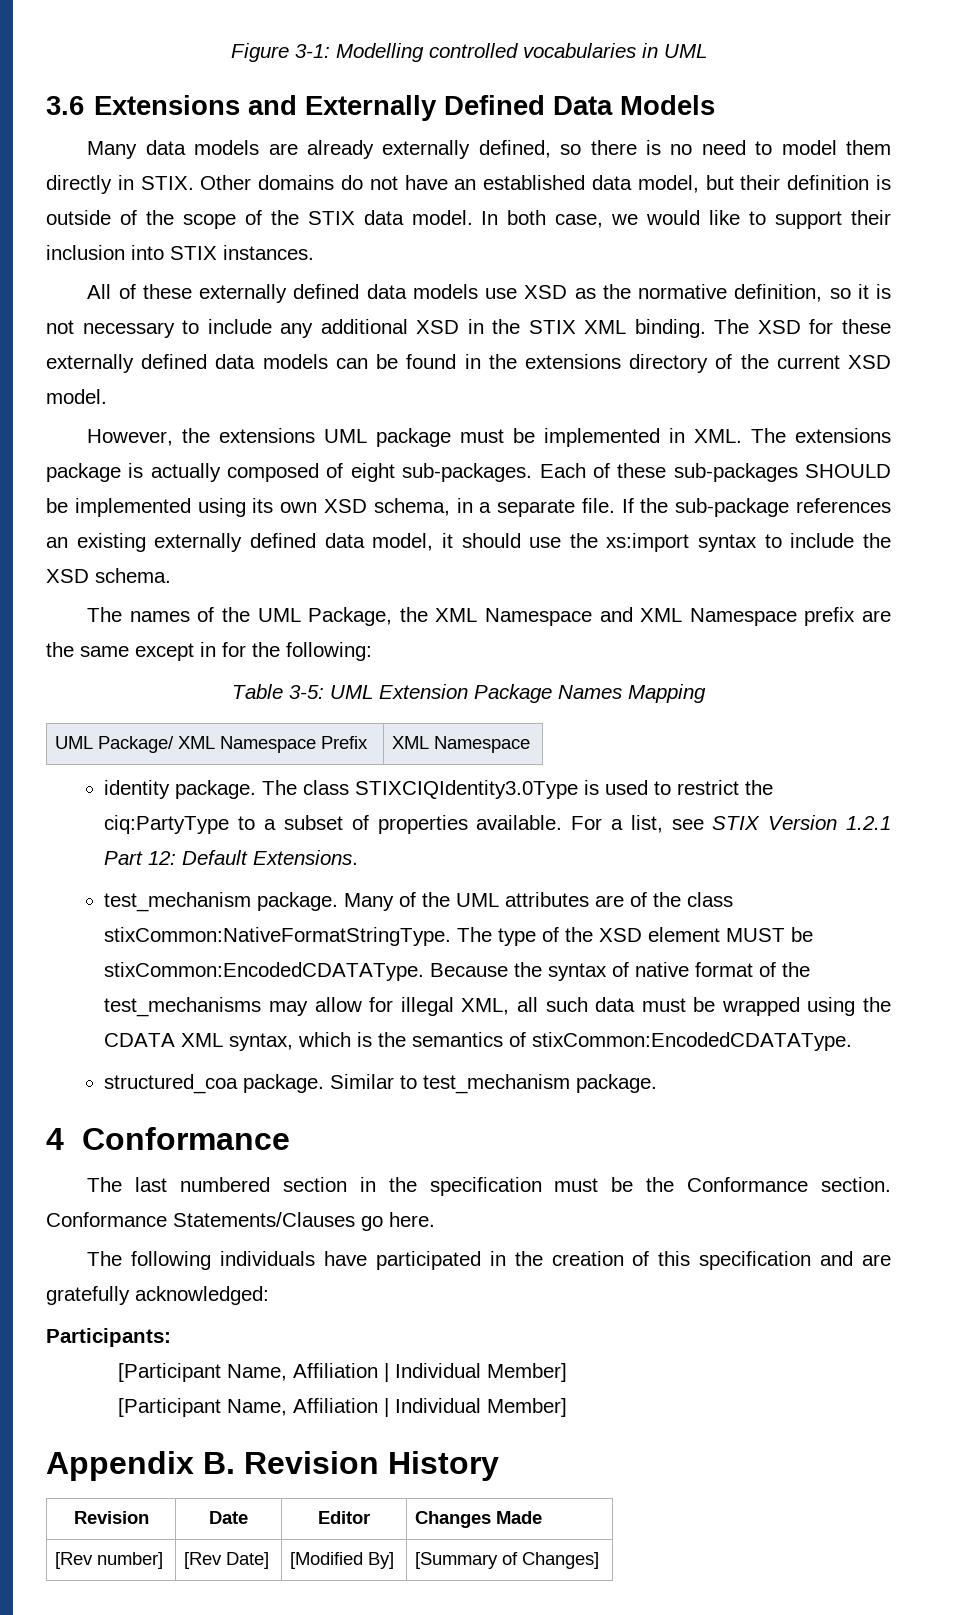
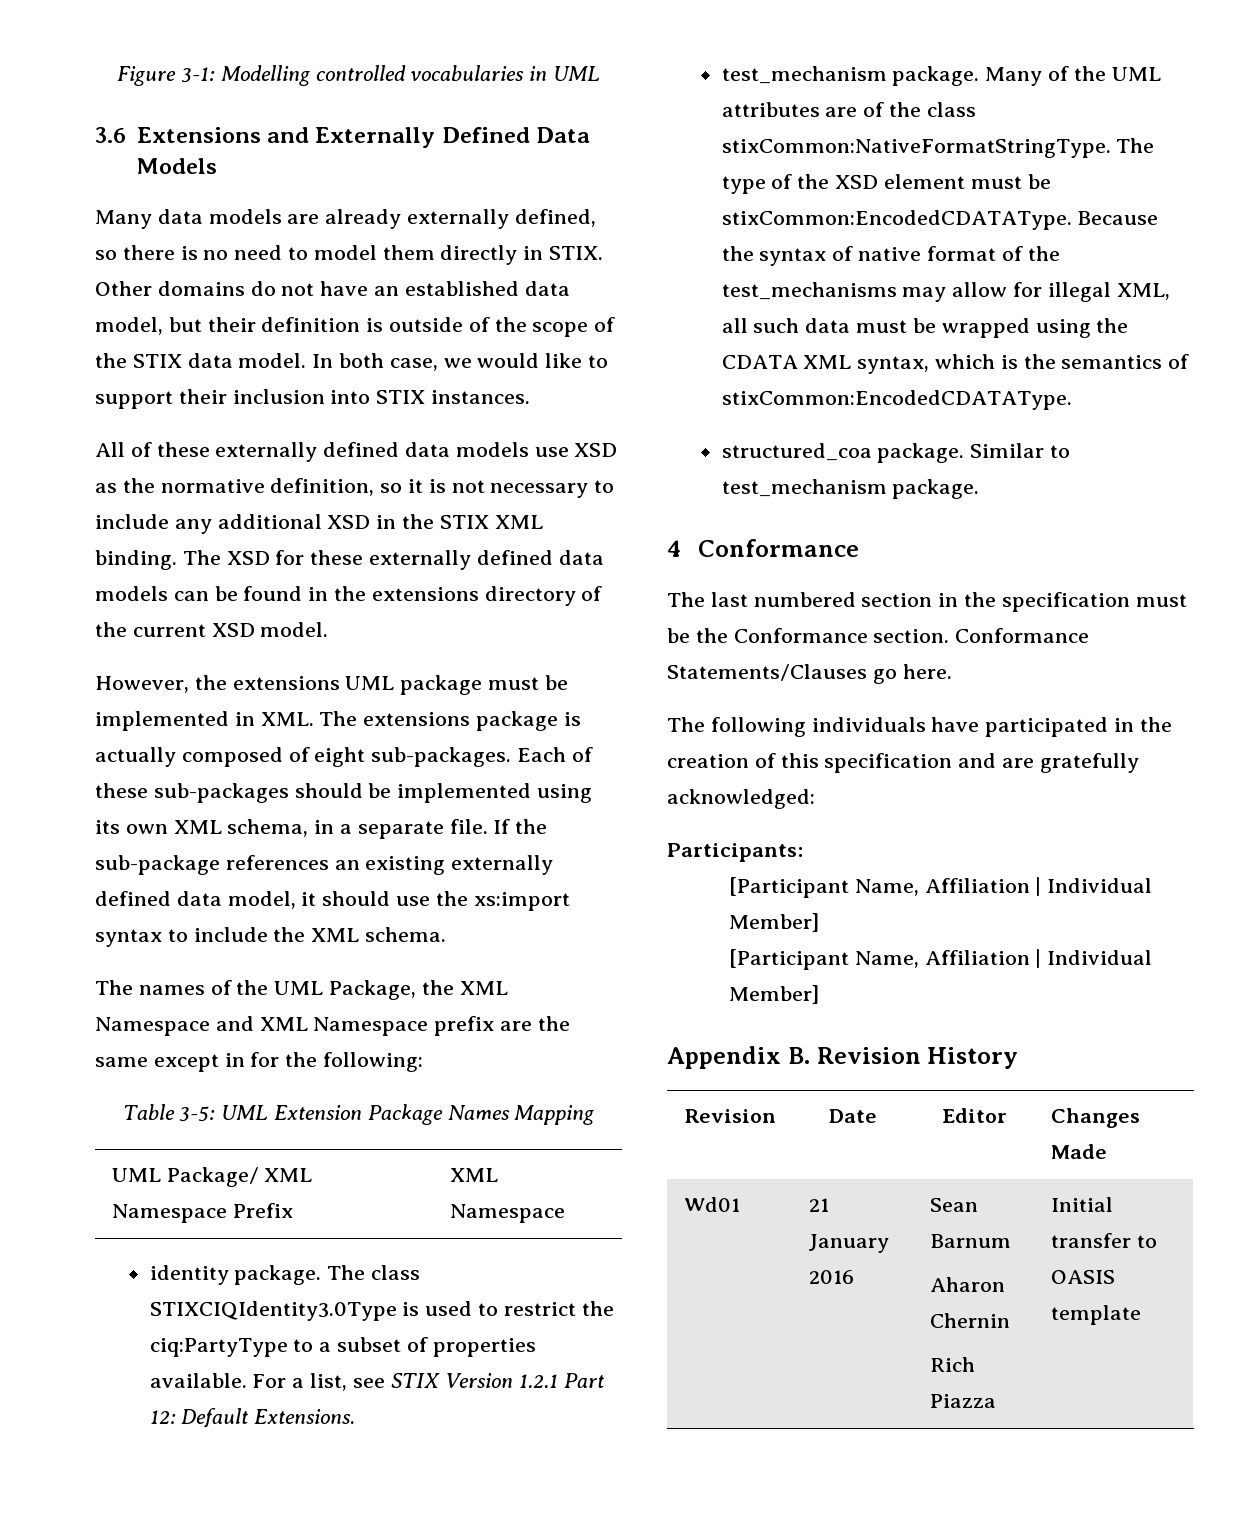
[805,464,892,478] SHOULD -> [294,783,363,798] should
[323,499,367,513] XSD -> [173,820,222,834] XML
[46,569,89,583] XSD -> [311,928,360,942] XML
[726,928,786,942] MUST -> [970,176,1022,189] must
[55,1552,164,1569] [184,1552,270,1569] [290,1552,395,1569] [415,1552,600,1569] [Rev number] | [Rev Date] | [Modified By] | [Summary of Changes] -> [683,1197,740,1212] [808,1198,829,1212] [808,1234,889,1253] [808,1270,854,1284] [929,1198,978,1212] [929,1234,1011,1248] [929,1277,1005,1292] [929,1313,1010,1328] [929,1357,975,1372] [929,1394,996,1408] [1050,1197,1113,1212] [1050,1233,1157,1248] [1050,1270,1115,1284] [1050,1305,1141,1325] Wd01 | 21 January 2016 | Sean Barnum // Aharon Chernin // Rich Piazza | Initial transfer to OASIS template

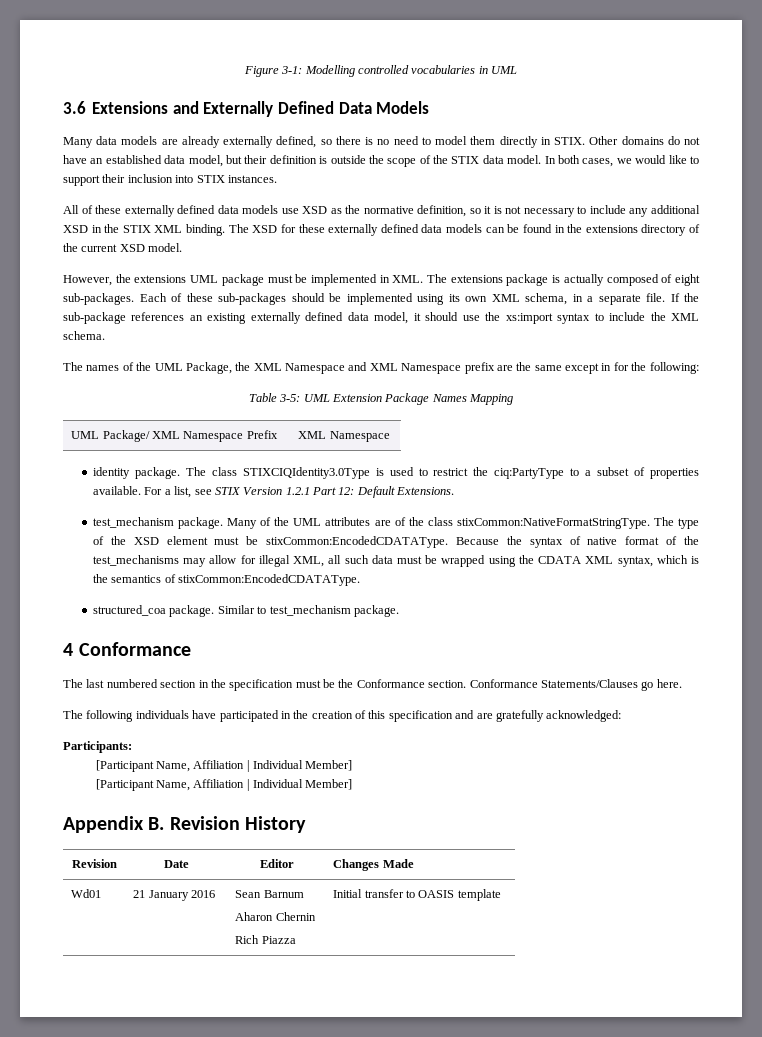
[468,317,490,332] of -> (366, 159) none
[389,358,438,371] case, -> [582,158,614,167] cases,

